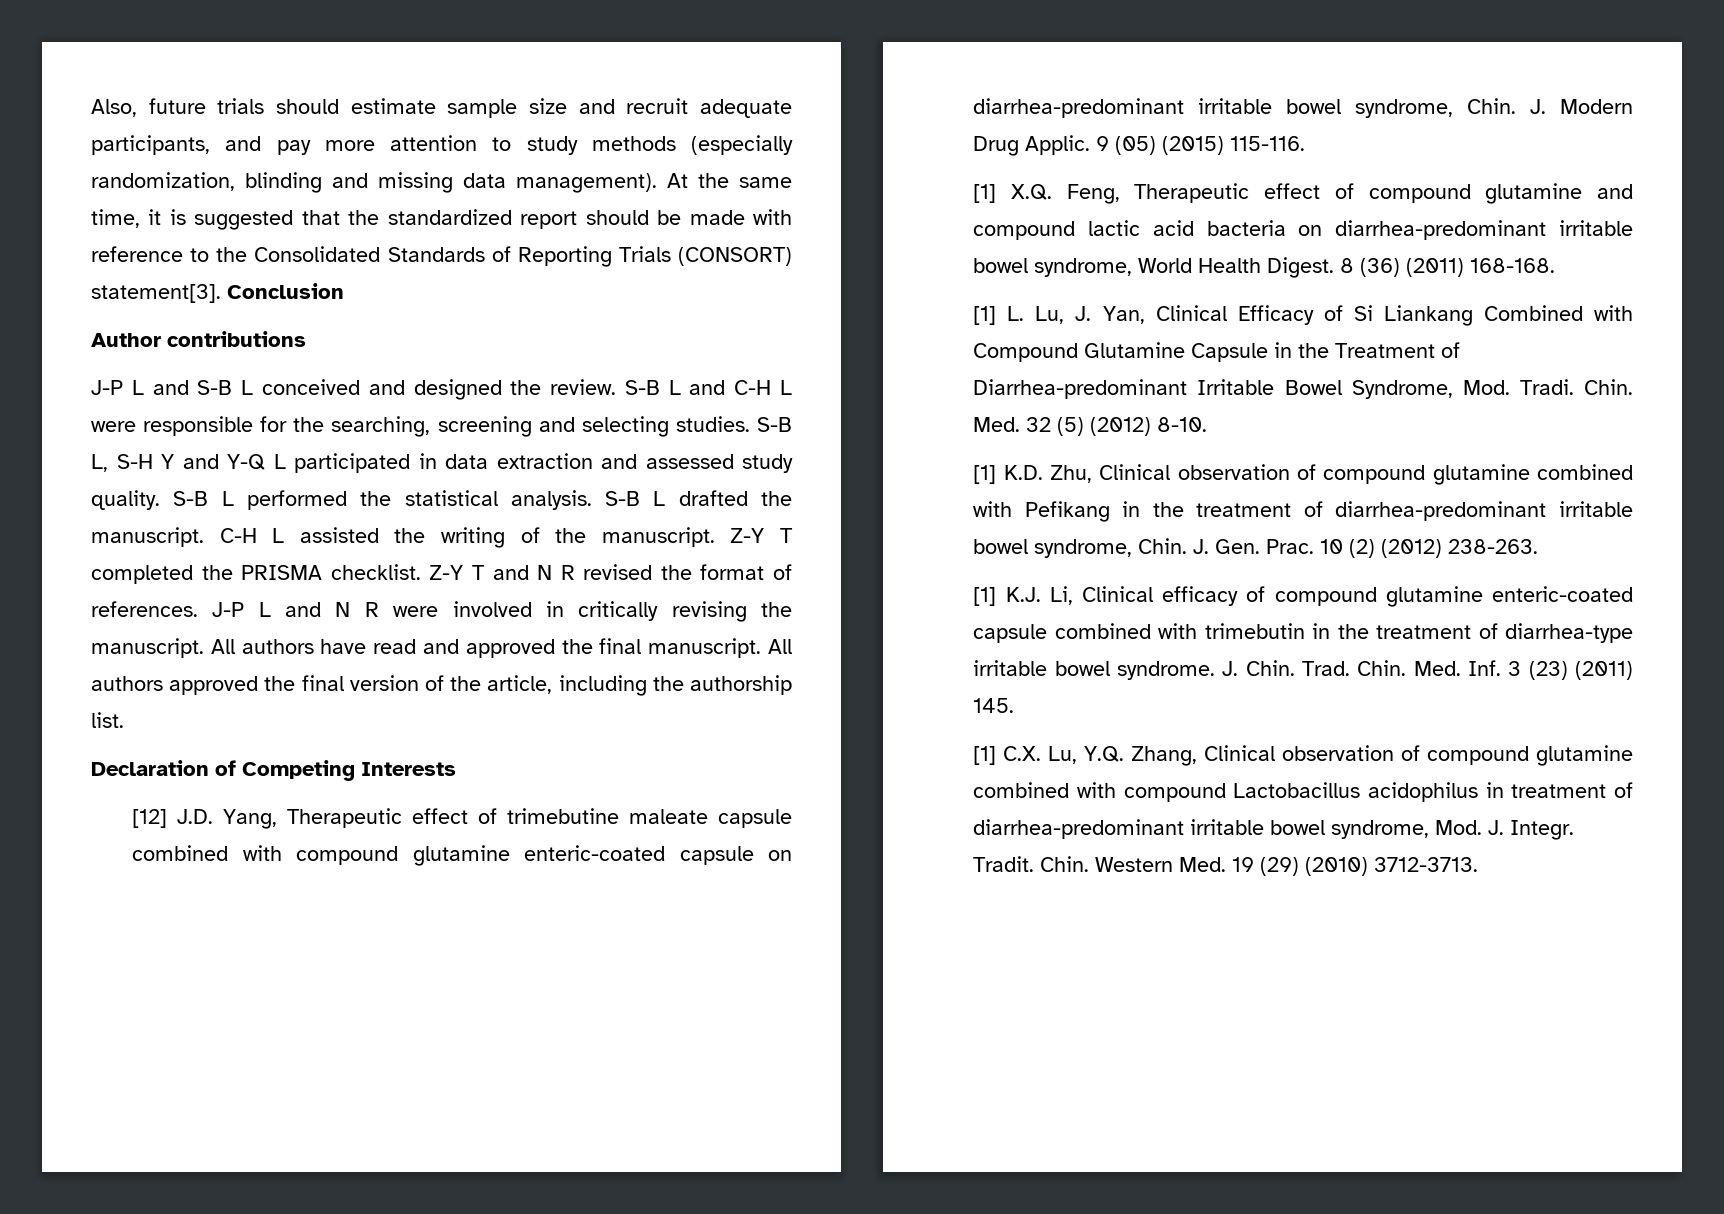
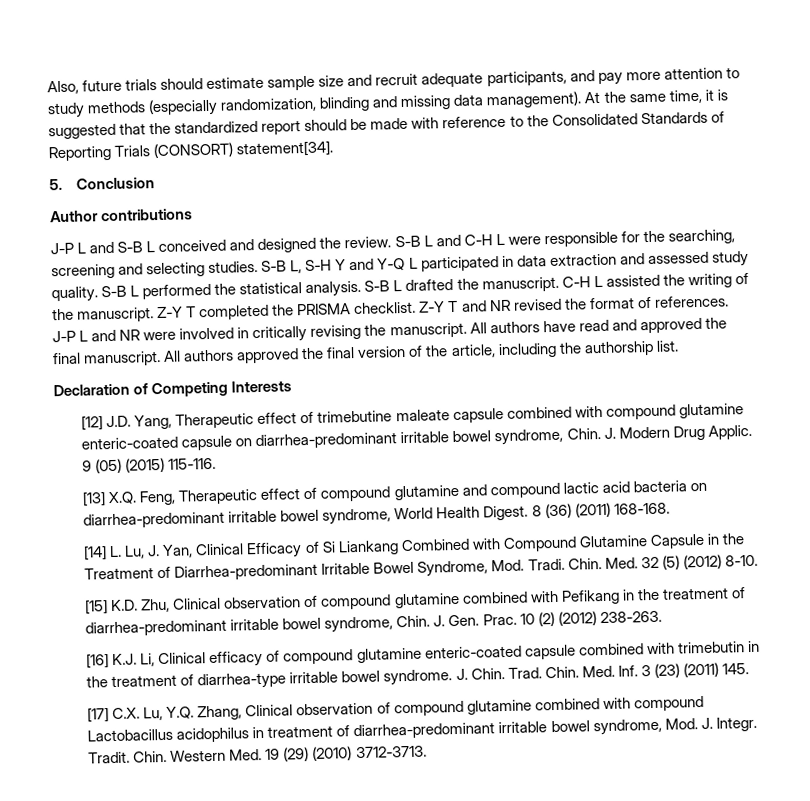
[91,284,221,303] statement[3]. -> [236,140,334,158] [49,178,63,191] statement[34]. // 5.
[537,565,575,580] N R -> [488,299,511,312] NR
[335,602,379,617] N R -> [119,329,141,341] NR
[973,184,997,203] [1] -> [82,491,107,507] [13]
[973,306,997,325] [1] -> [83,545,108,561] [14]
[973,465,997,484] [1] -> [84,599,109,615] [15]
[973,587,997,606] [1] -> [86,653,110,669] [16]
[973,746,997,765] [1] -> [87,707,110,723] [17]

